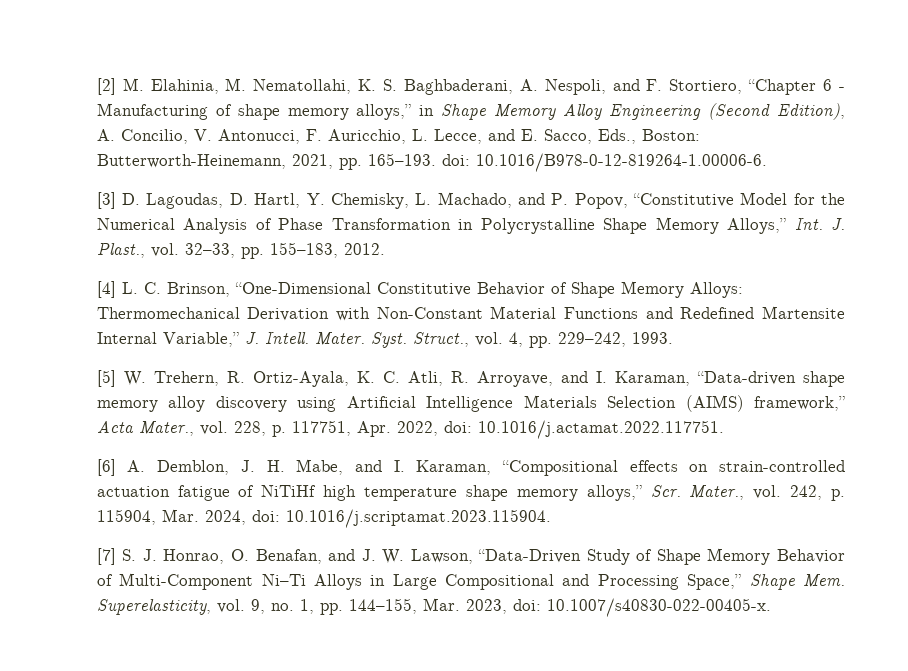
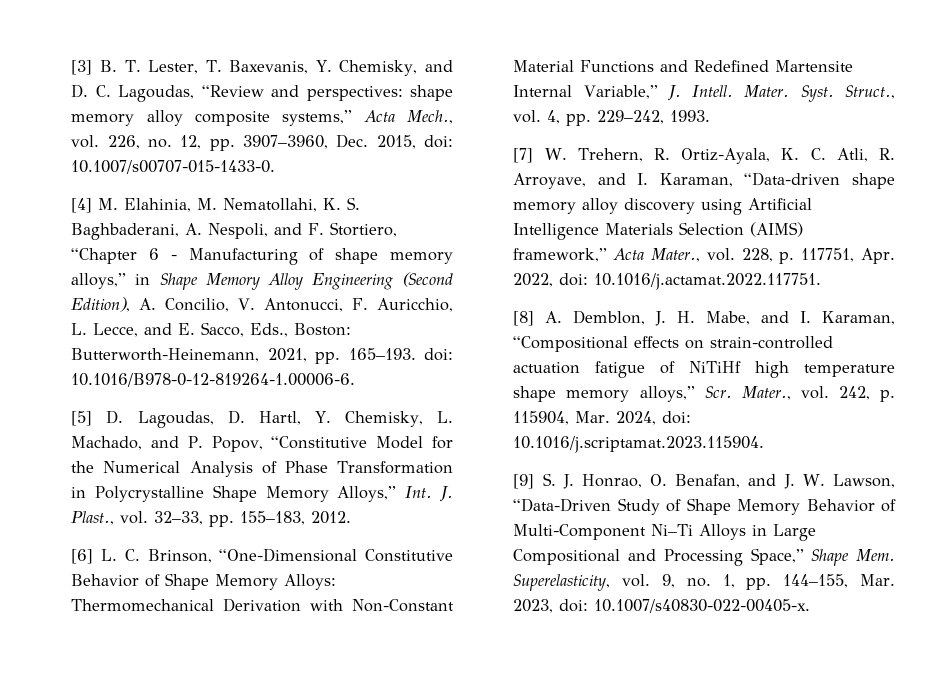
[96,78,116,95] [2] -> [71,60,454,76] [71,84,454,102] [71,110,454,126] [71,134,454,151] [71,160,276,174] [71,198,93,213] [3] B. T. Lester, T. Baxevanis, Y. Chemisky, and D. C. Lagoudas, “Review and perspectives: shape memory alloy composite systems,” Acta Mech., vol. 226, no. 12, pp. 3907–3960, Dec. 2015, doi: 10.1007/s00707-015-1433-0. // [4]
[96,192,116,209] [3] -> [71,411,93,426] [5]
[96,281,116,298] [4] -> [71,549,94,564] [6]
[96,370,116,387] [5] -> [513,148,534,163] [7]
[96,459,116,476] [6] -> [513,311,535,326] [8]
[96,548,116,565] [7] -> [513,474,535,489] [9]

